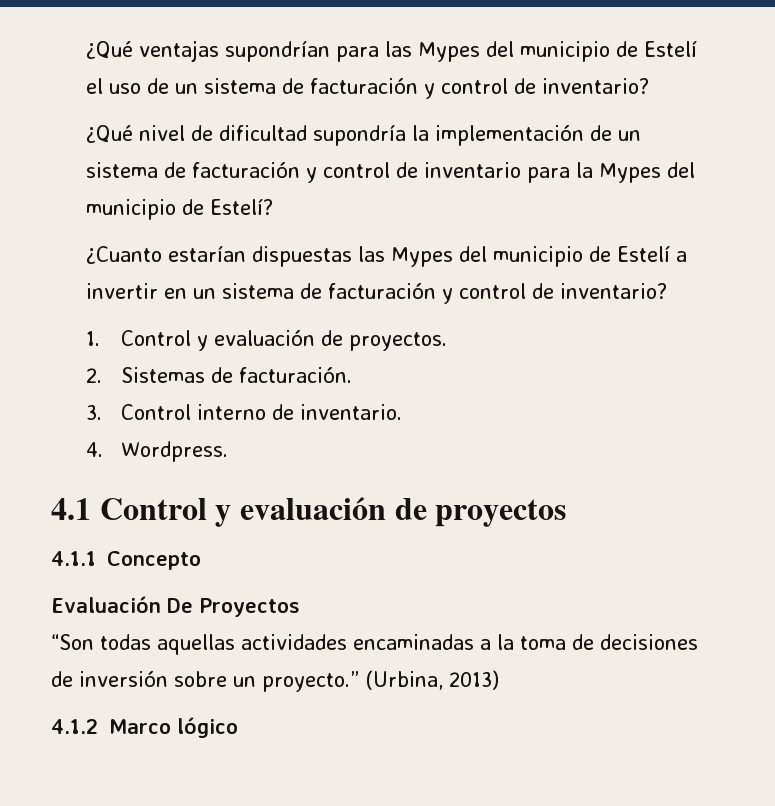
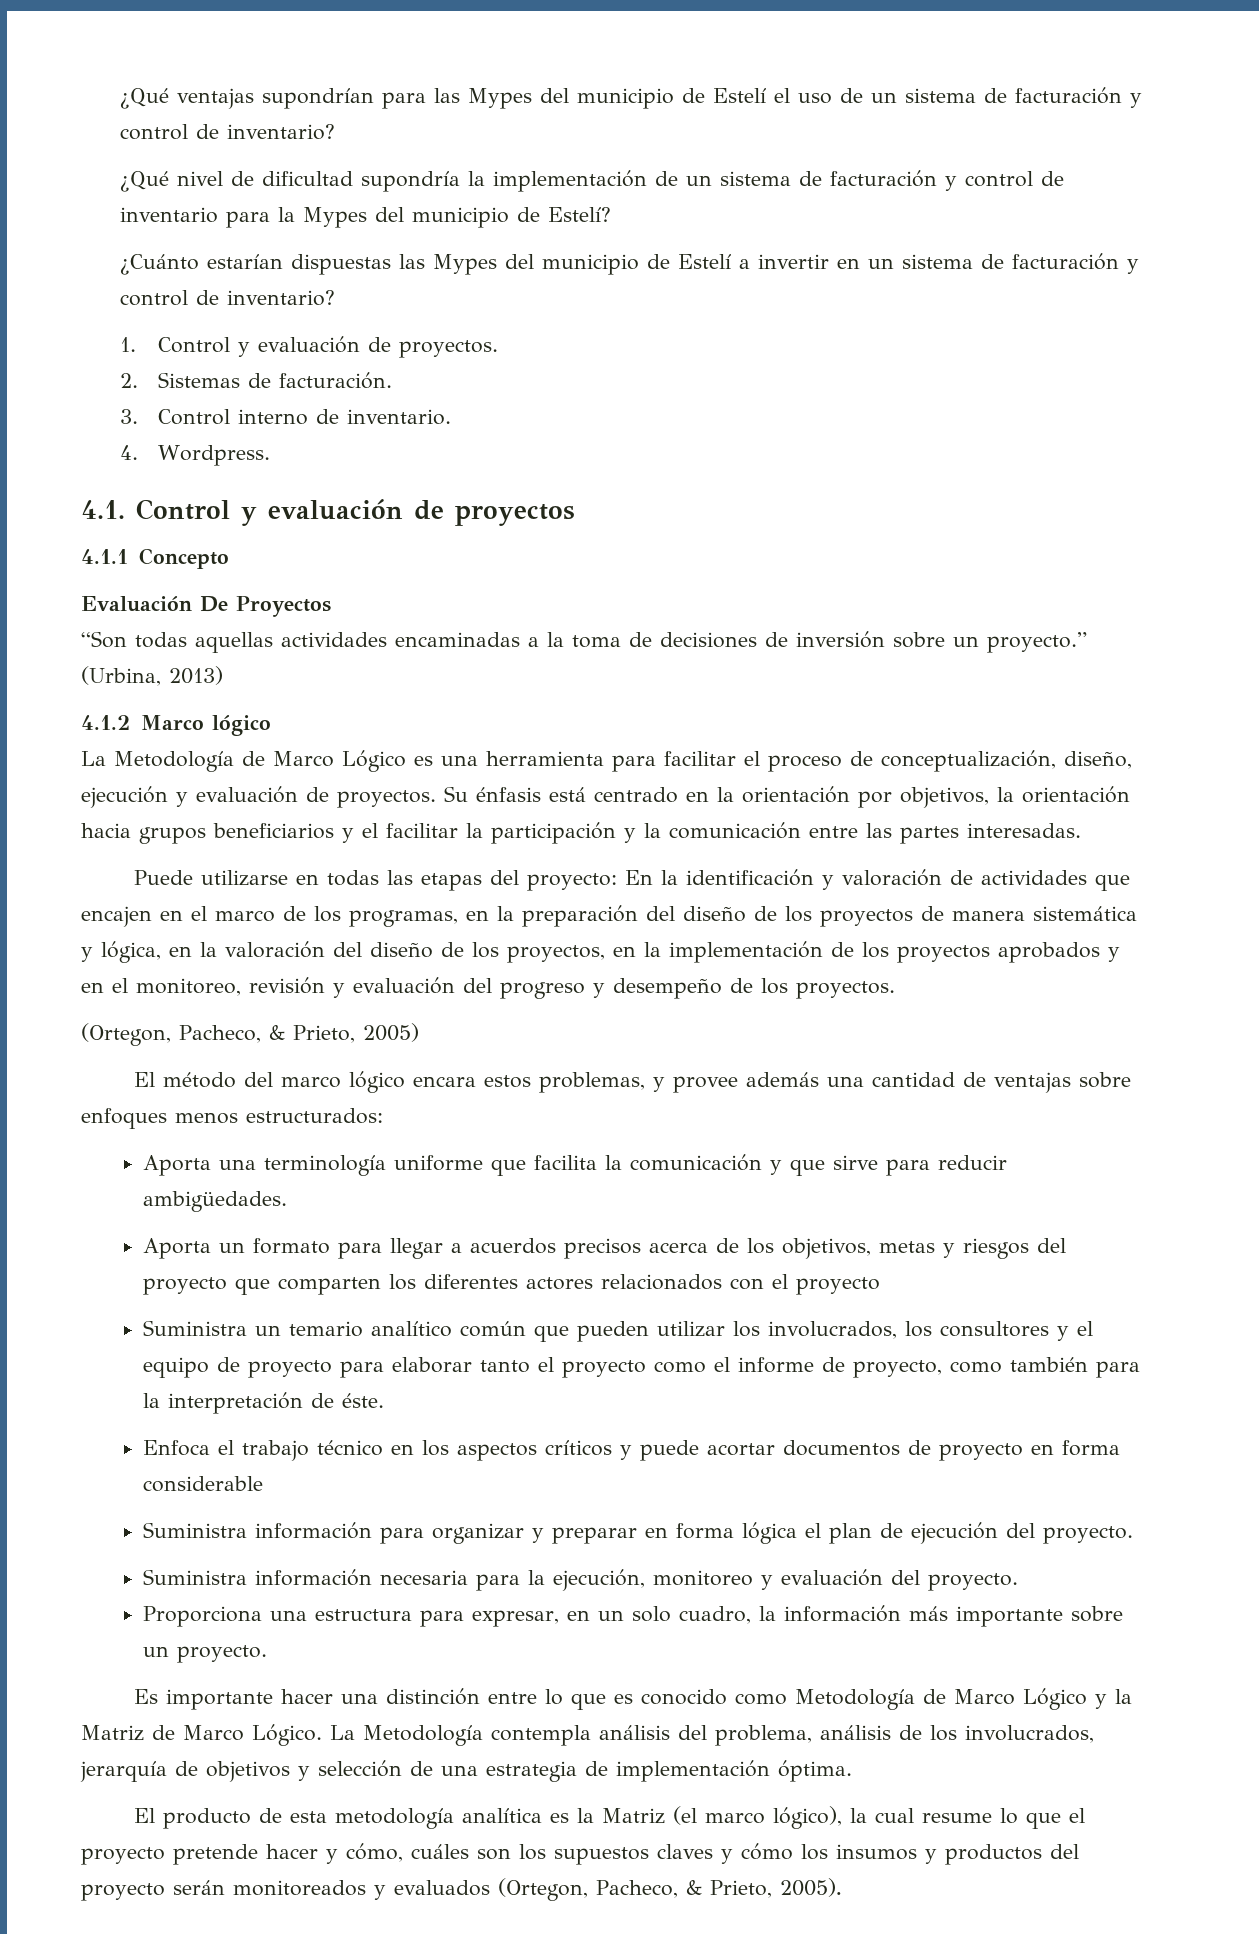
[85,246,162,264] ¿Cuanto -> [119,254,199,275] ¿Cuánto
[51,498,91,520] 4.1 -> [81,500,125,519] 4.1.
(238, 727) none -> [81,750,1132,772] [81,786,1130,808] [81,822,1081,844] [134,869,1131,891] [81,905,1137,927] [81,941,1120,963] [81,977,895,999] [81,1023,419,1046] [134,1071,1132,1093] [81,1108,383,1129] [143,1154,1008,1176] [143,1191,288,1212] [143,1238,1067,1259] [143,1274,881,1295] [143,1320,1094,1342] [143,1357,1141,1378] [143,1392,385,1414] [143,1440,1121,1461] [143,1476,264,1492] [143,1522,1134,1544] [143,1569,1019,1591] [143,1605,1124,1627] [143,1645,268,1663] [134,1688,1133,1710] [81,1724,1094,1746] [80,1760,852,1782] [134,1806,1086,1829] [81,1843,1079,1865] [81,1878,842,1901] // La Metodología de Marco Lógico es una herramienta para facilitar el proceso de conceptualización, diseño, ejecución y evaluación de proyectos. Su énfasis está centrado en la orientación por objetivos, la orientación hacia grupos beneficiarios y el facilitar la participación y la comunicación entre las partes interesadas. // Puede utilizarse en todas las etapas del proyecto: En la identificación y valoración de actividades que encajen en el marco de los programas, en la preparación del diseño de los proyectos de manera sistemática y lógica, en la valoración del diseño de los proyectos, en la implementación de los proyectos aprobados y en el monitoreo, revisión y evaluación del progreso y desempeño de los proyectos. // (Ortegon, Pacheco, & Prieto, 2005) // El método del marco lógico encara estos problemas, y provee además una cantidad de ventajas sobre enfoques menos estructurados: // Aporta una terminología uniforme que facilita la comunicación y que sirve para reducir ambigüedades. // Aporta un formato para llegar a acuerdos precisos acerca de los objetivos, metas y riesgos del proyecto que comparten los diferentes actores relacionados con el proyecto // Suministra un temario analítico común que pueden utilizar los involucrados, los consultores y el equipo de proyecto para elaborar tanto el proyecto como el informe de proyecto, como también para la interpretación de éste. // Enfoca el trabajo técnico en los aspectos críticos y puede acortar documentos de proyecto en forma considerable // Suministra información para organizar y preparar en forma lógica el plan de ejecución del proyecto. // Suministra información necesaria para la ejecución, monitoreo y evaluación del proyecto. // Proporciona una estructura para expresar, en un solo cuadro, la información más importante sobre un proyecto. // Es importante hacer una distinción entre lo que es conocido como Metodología de Marco Lógico y la Matriz de Marco Lógico. La Metodología contempla análisis del problema, análisis de los involucrados, jerarquía de objetivos y selección de una estrategia de implementación óptima. // El producto de esta metodología analítica es la Matriz (el marco lógico), la cual resume lo que el proyecto pretende hacer y cómo, cuáles son los supuestos claves y cómo los insumos y productos del proyecto serán monitoreados y evaluados (Ortegon, Pacheco, & Prieto, 2005).

